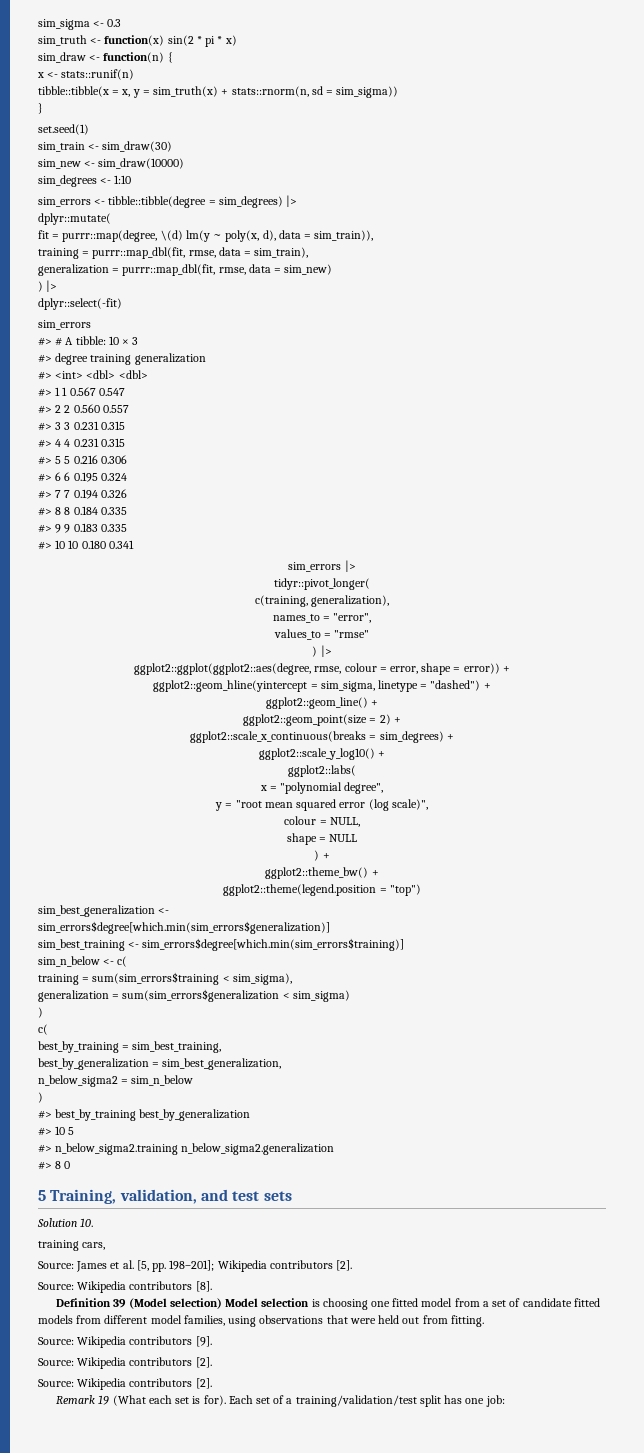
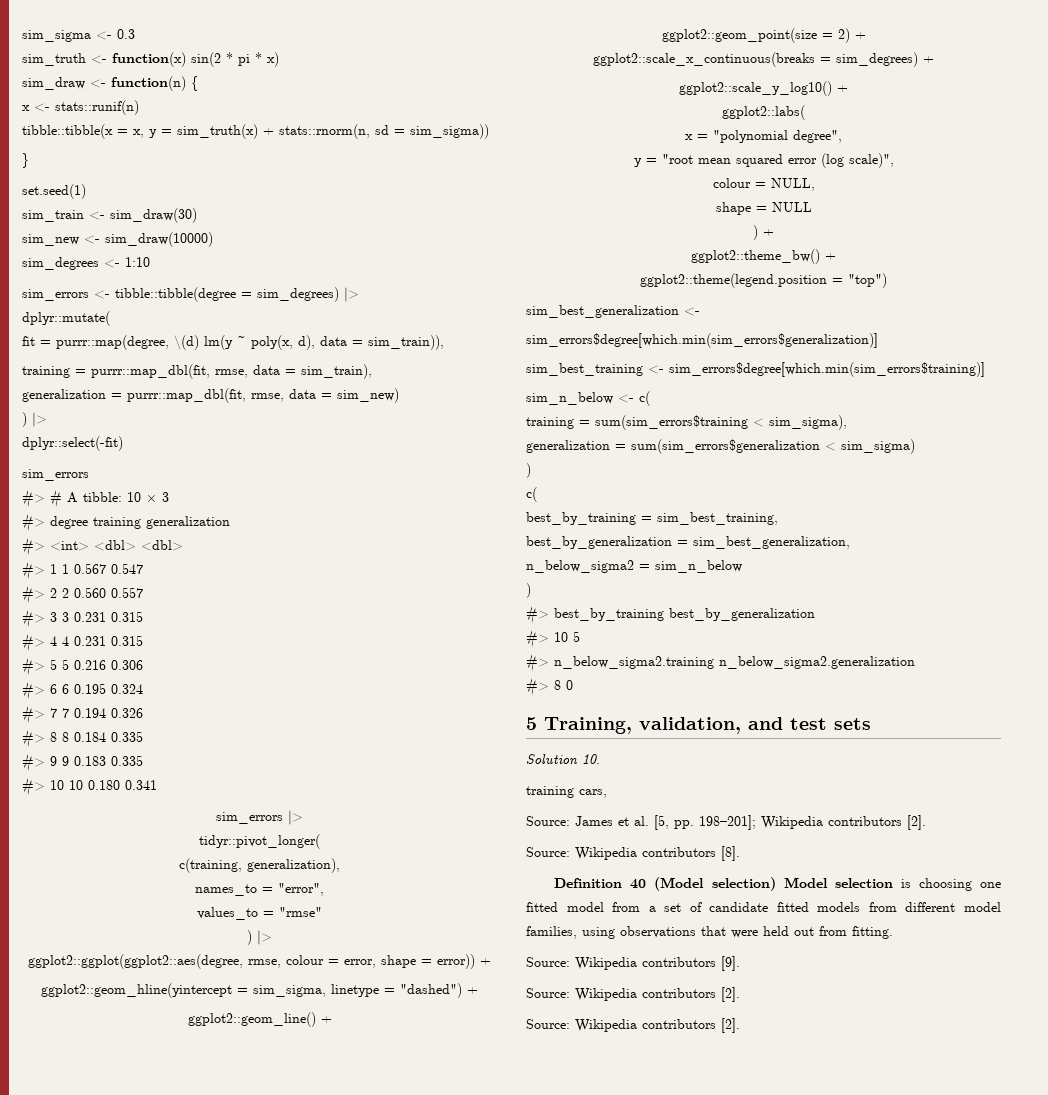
[113,1299,127,1308] 39 -> [630,879,647,889] 40
[56,1395,505,1407] // Remark 19 (What each set is for). Each set of a training/validation/test split has one job: -> (740, 1025) none

